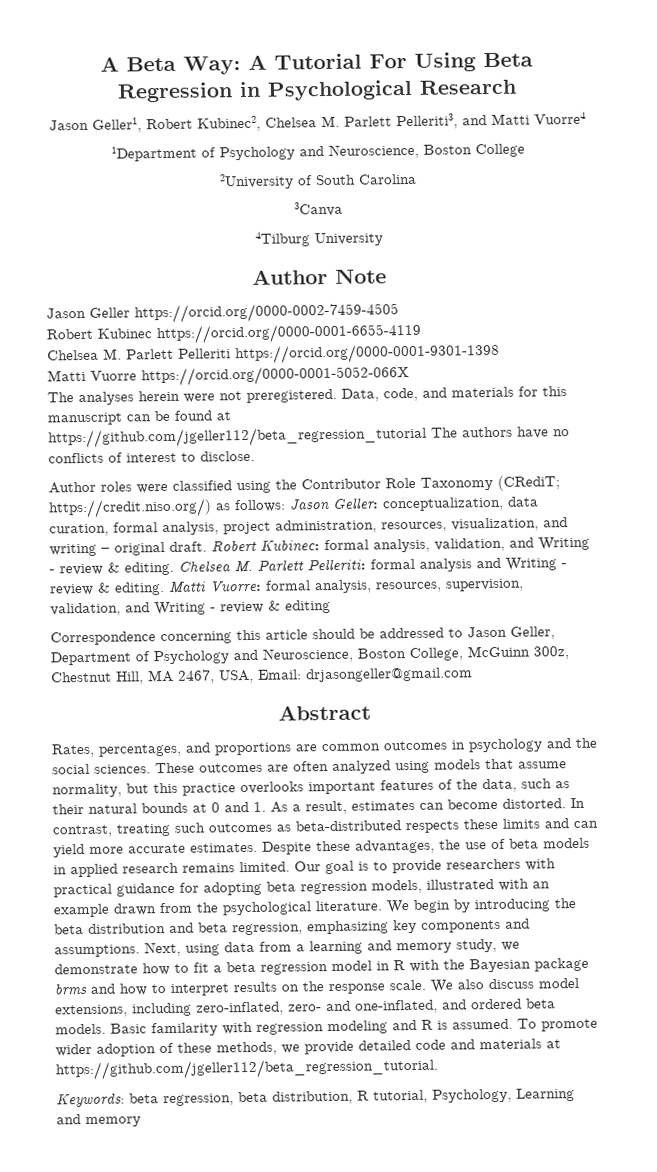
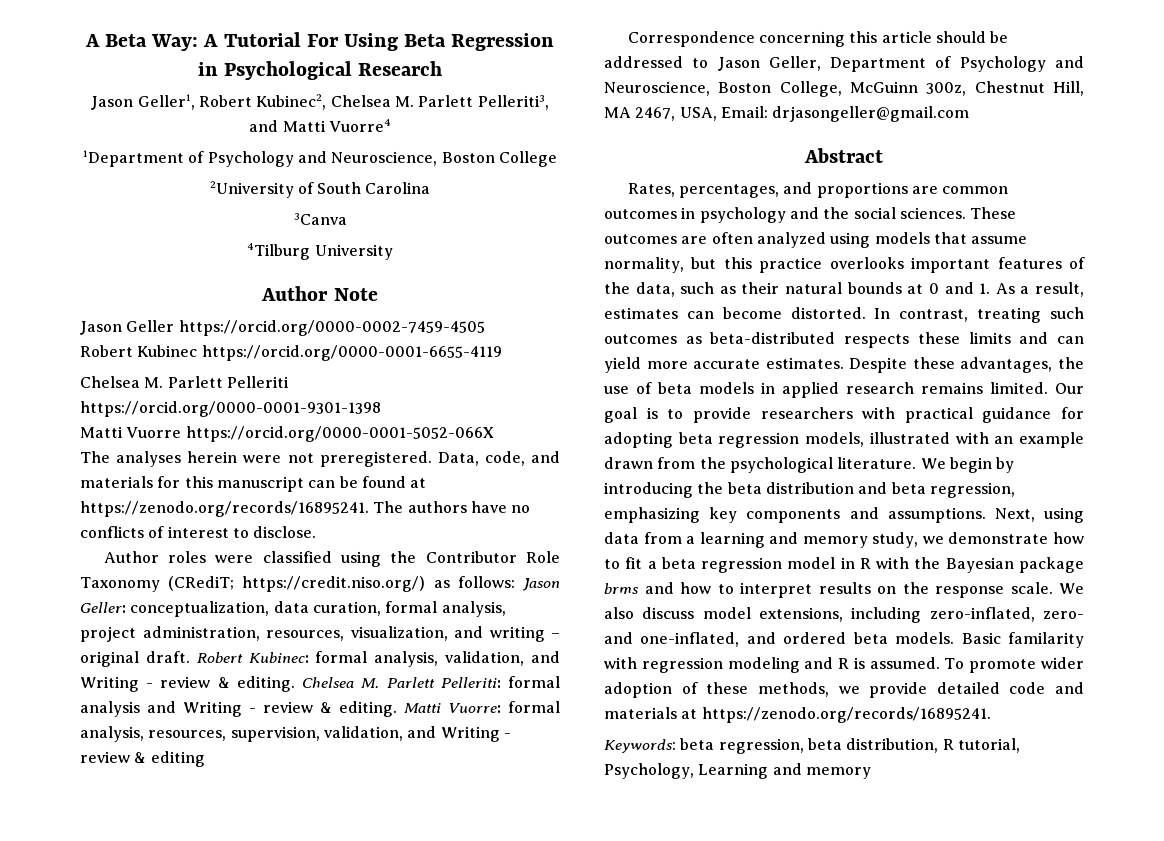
[48,425,427,449] https://github.com/jgeller112/beta_regression_tutorial -> [80,501,369,517] https://zenodo.org/records/16895241.
[55,1057,438,1081] https://github.com/jgeller112/beta_regression_tutorial. -> [701,707,991,723] https://zenodo.org/records/16895241.

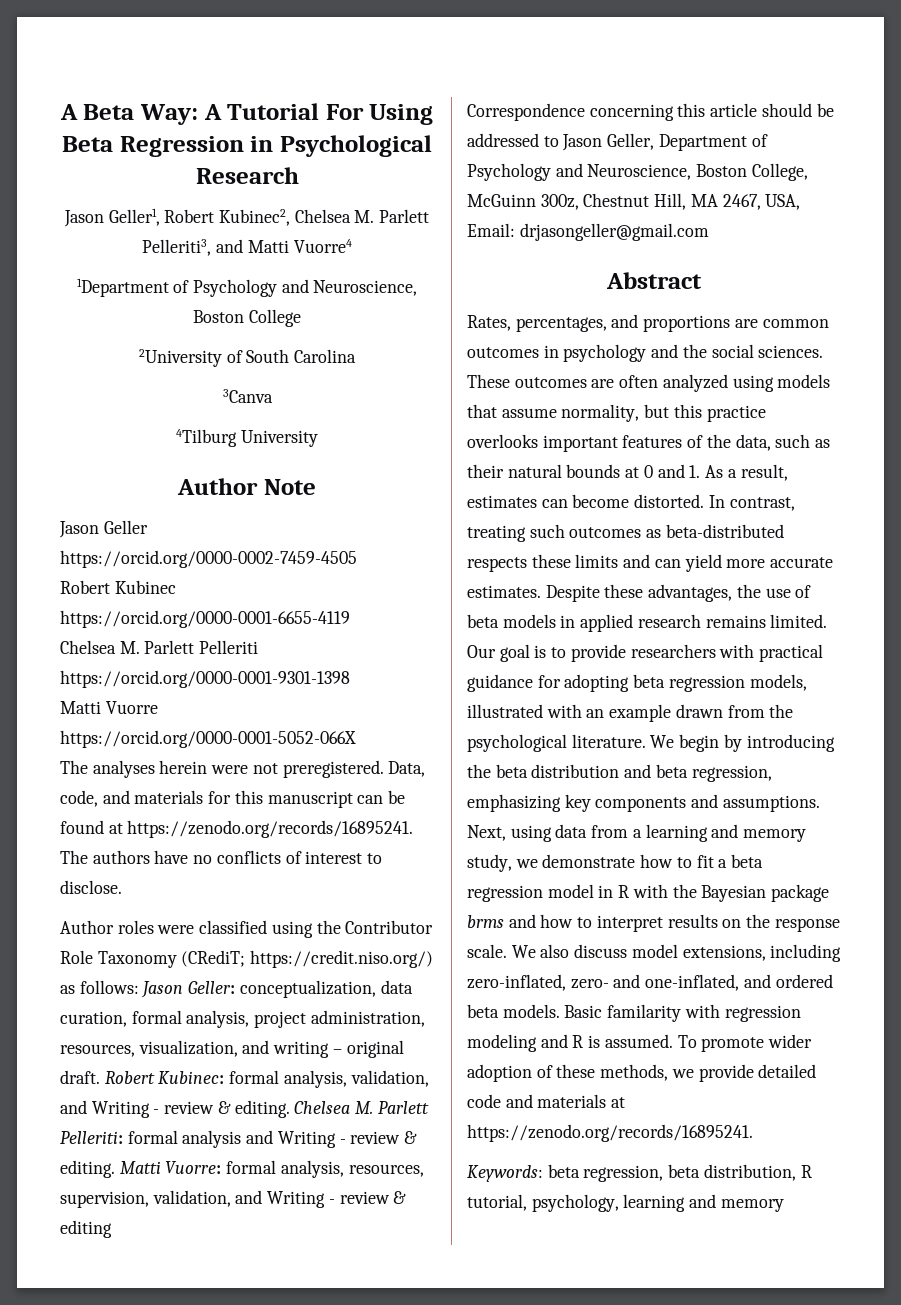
[604,763,769,779] Psychology, Learning -> [531,1194,686,1212] psychology, learning

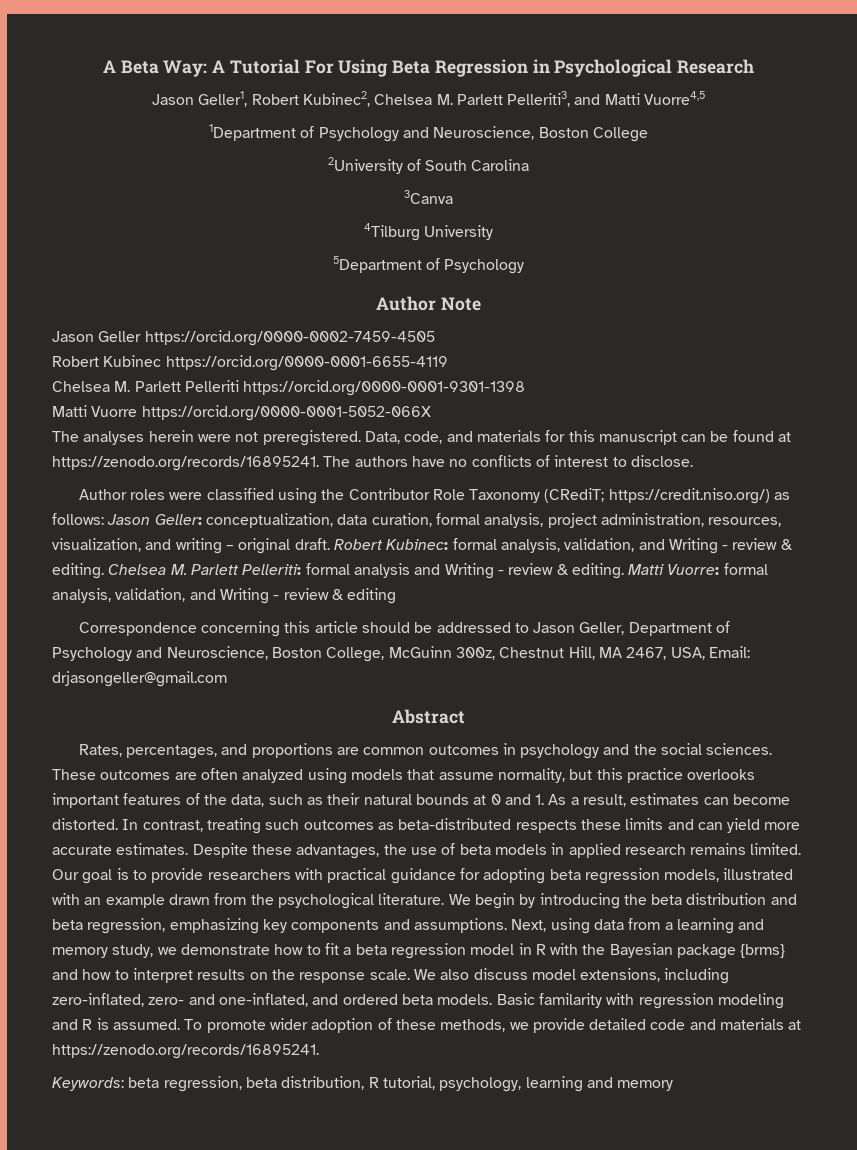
[293,239,352,253] Vuorre4 -> [644,91,706,105] Vuorre4,5
(318, 438) none -> [332,256,525,274] // 5Department of Psychology
[348,1164,424,1177] [60,1191,149,1208] resources, supervision, -> (111, 595) none
[467,915,504,928] brms -> [740,944,786,958] {brms}

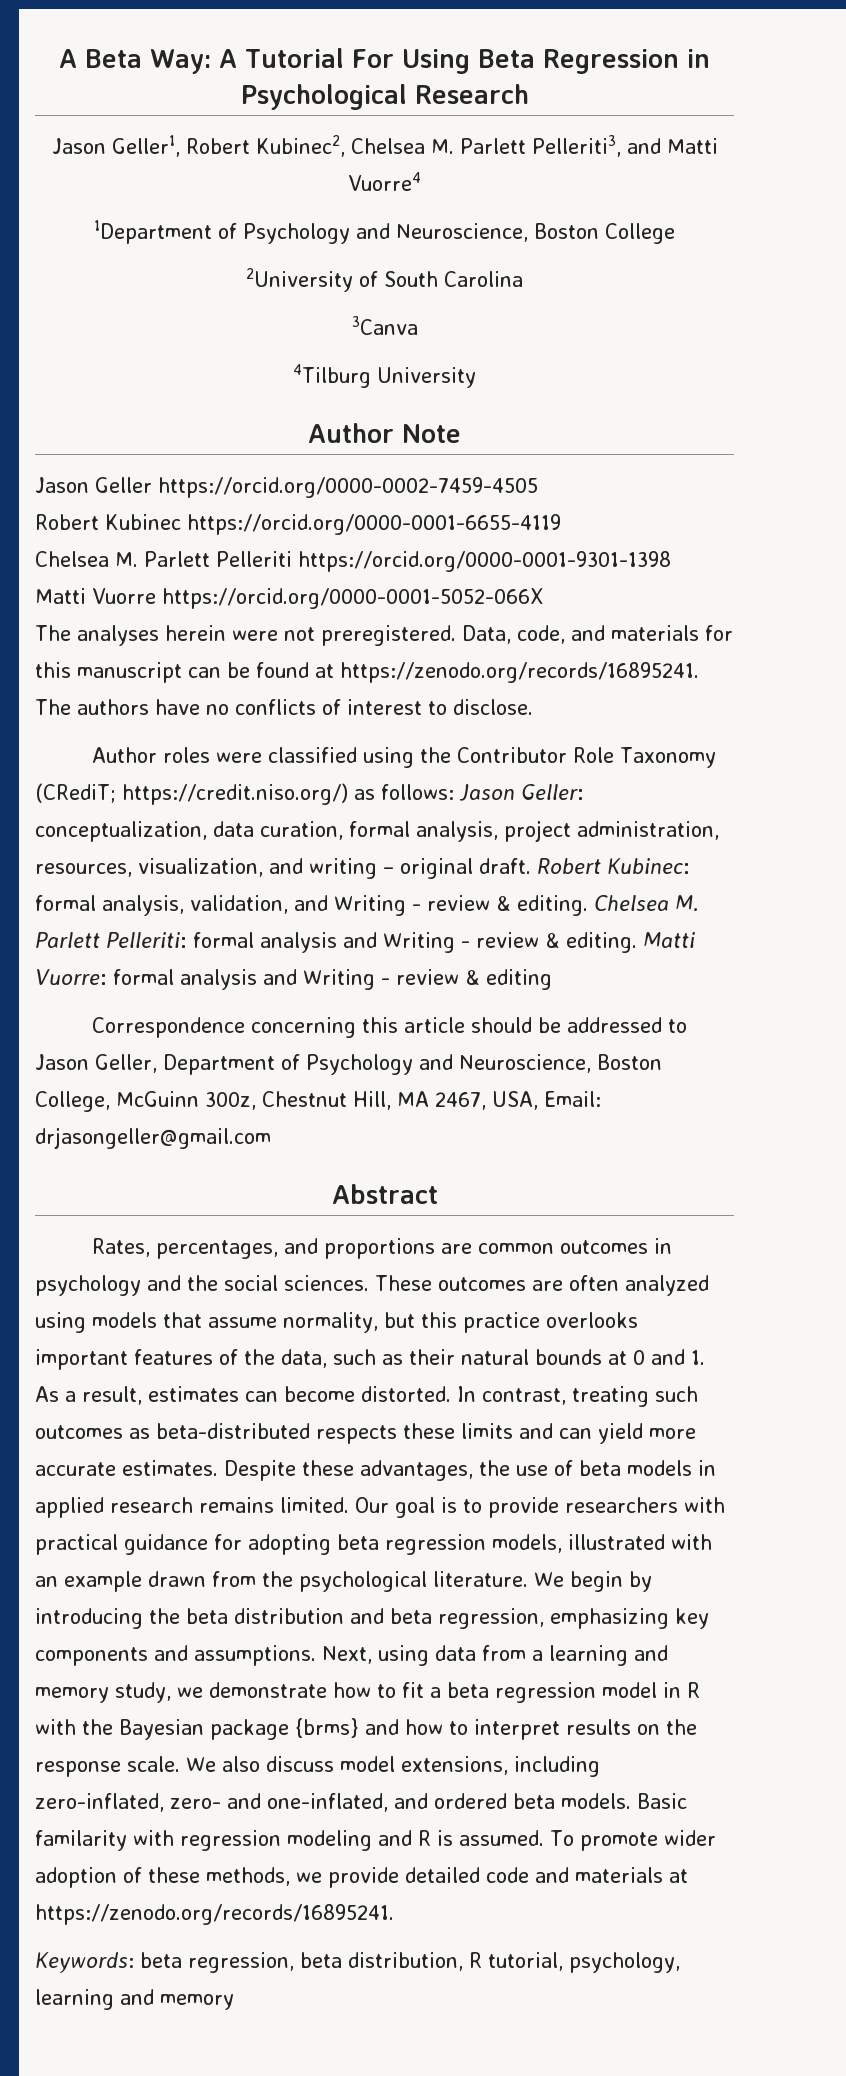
[644,91,706,105] Vuorre4,5 -> [348,172,421,191] Vuorre4
[332,256,525,274] // 5Department of Psychology -> (476, 377) none
[52,588,186,603] analysis, validation, -> [179,969,257,990] analysis

